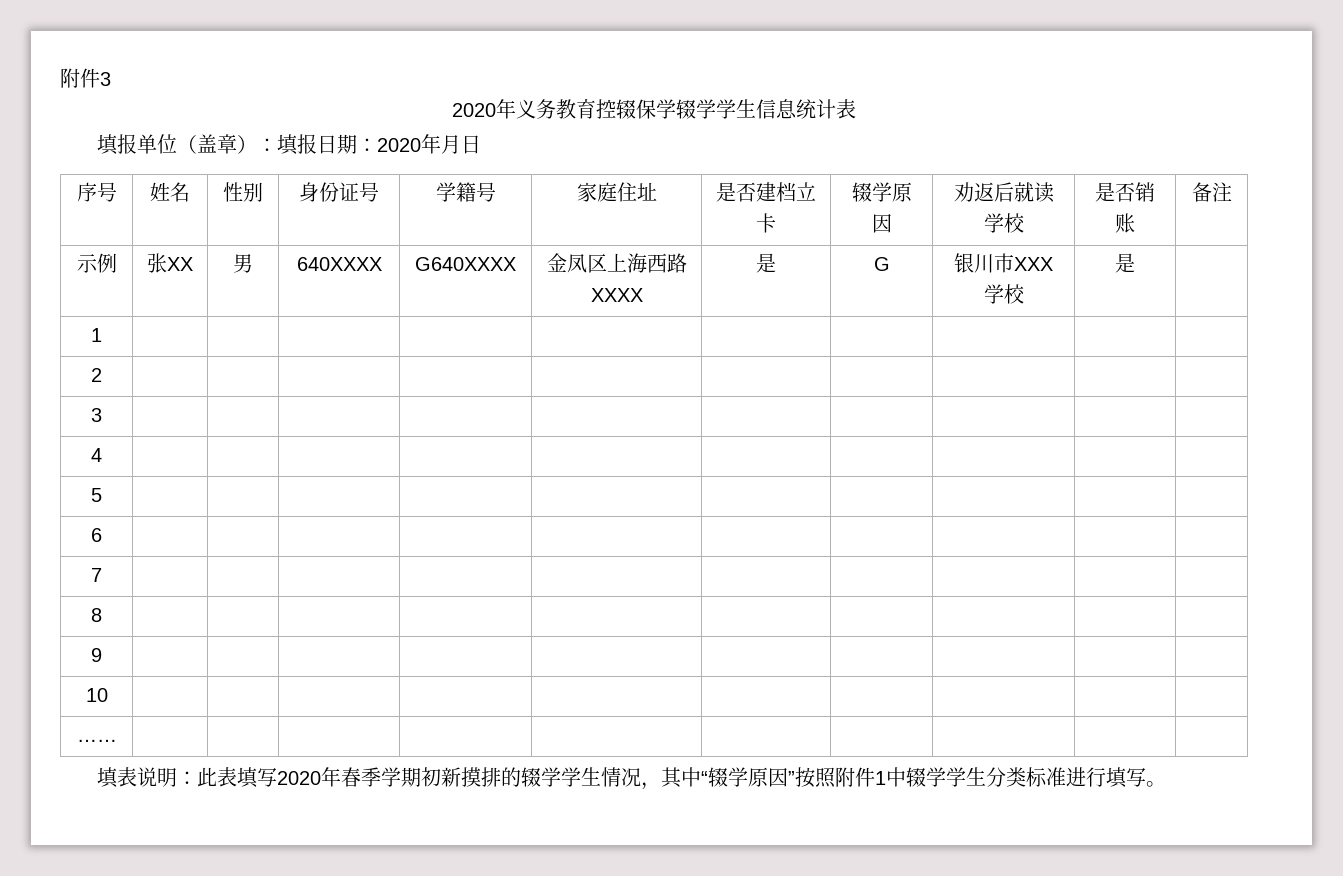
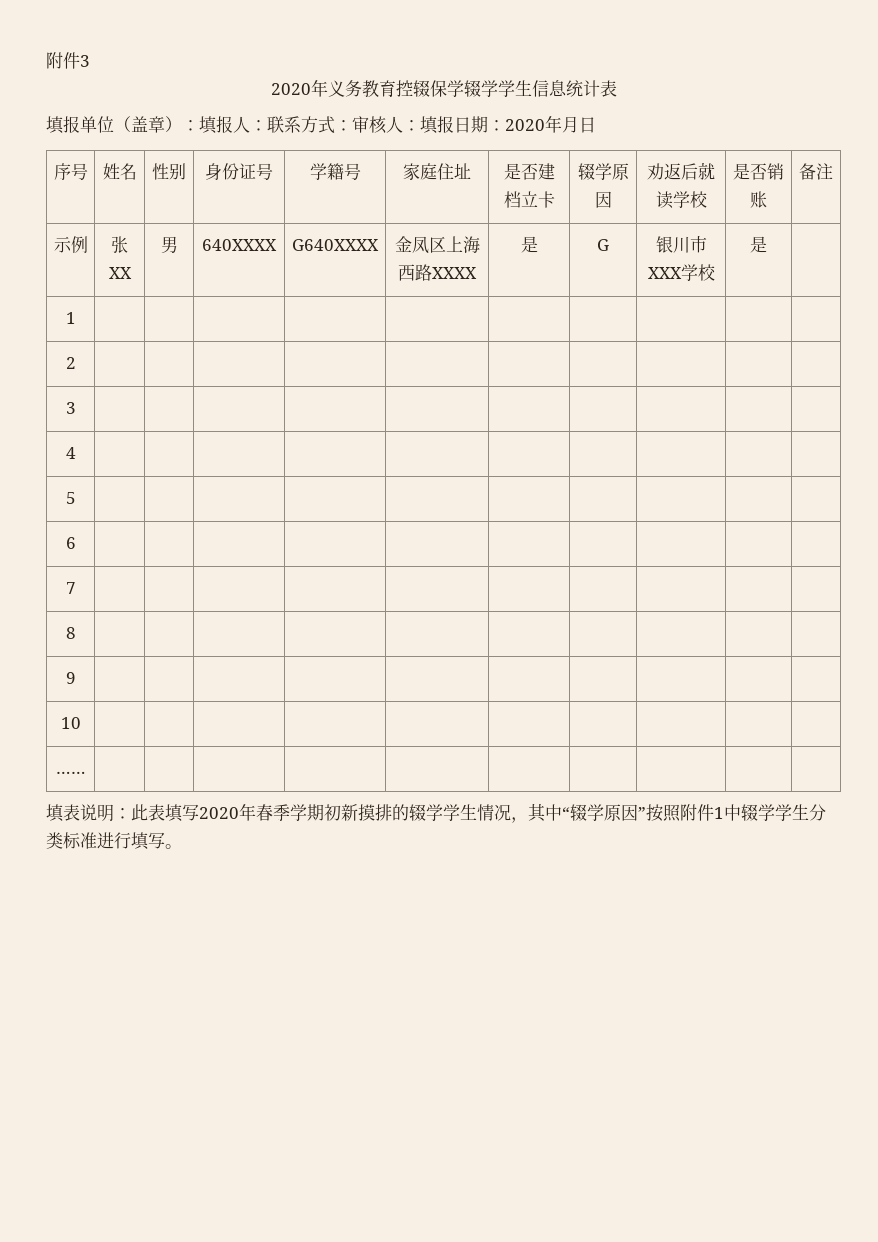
(318, 144) none -> [233,116,454,134] 人：联系方式：审核人：填报

